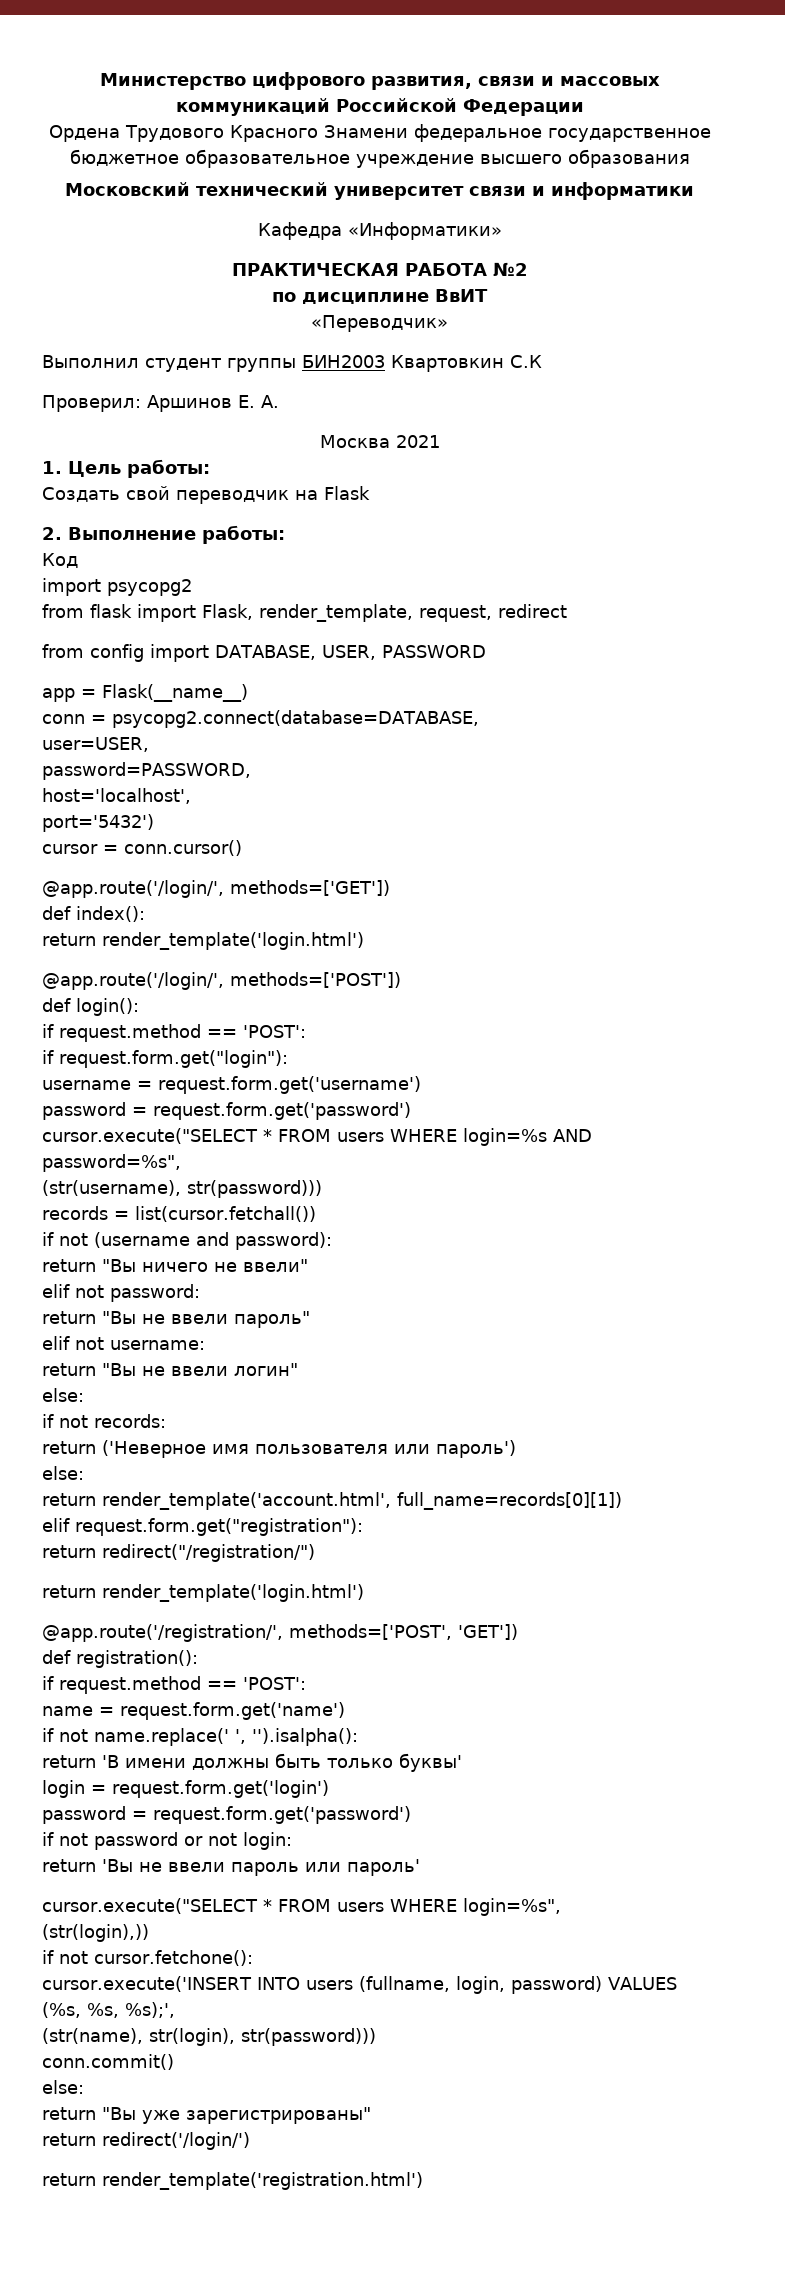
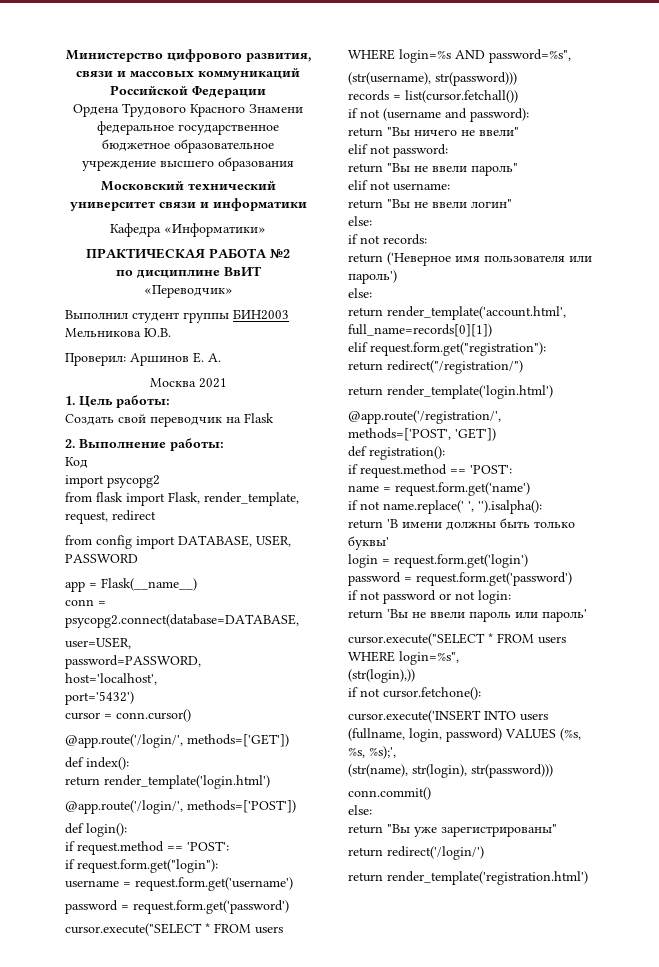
[391,355,542,372] Квартовкин С.К -> [65,328,171,337] Мельникова Ю.В.

